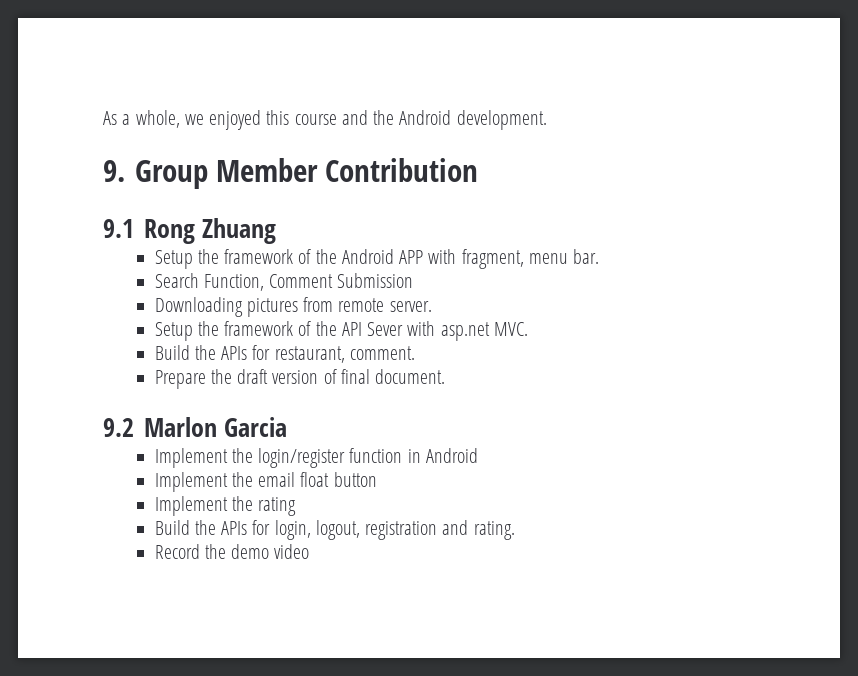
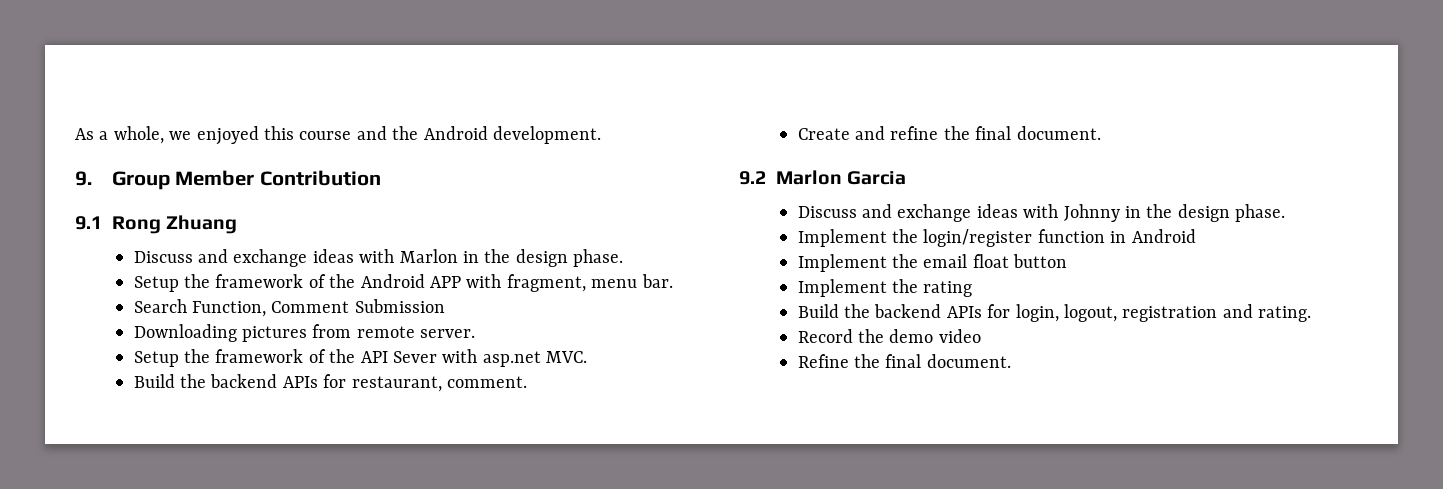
(276, 231) none -> [133,249,624,267] // Discuss and exchange ideas with Marlon in the design phase.
(216, 352) none -> [210,374,278,388] backend
[154,369,337,389] Prepare the draft version of -> [797,126,970,140] Create and refine the
(287, 427) none -> [797,204,1286,222] // Discuss and exchange ideas with Johnny in the design phase.
(216, 527) none -> [874,304,942,318] backend
(310, 551) none -> [797,354,1011,368] // Refine the final document.

